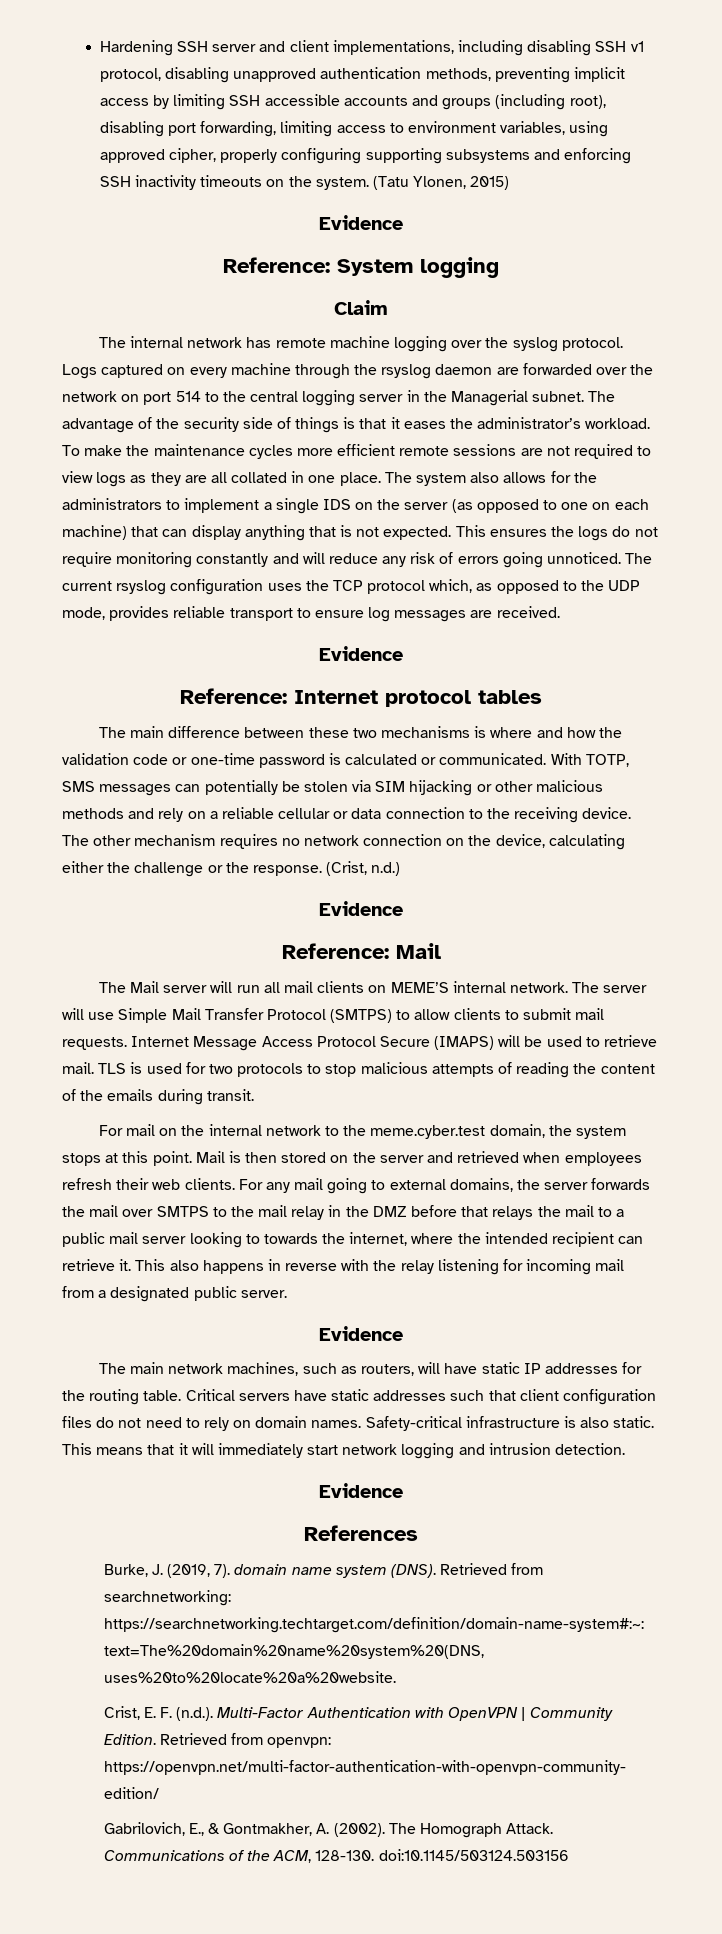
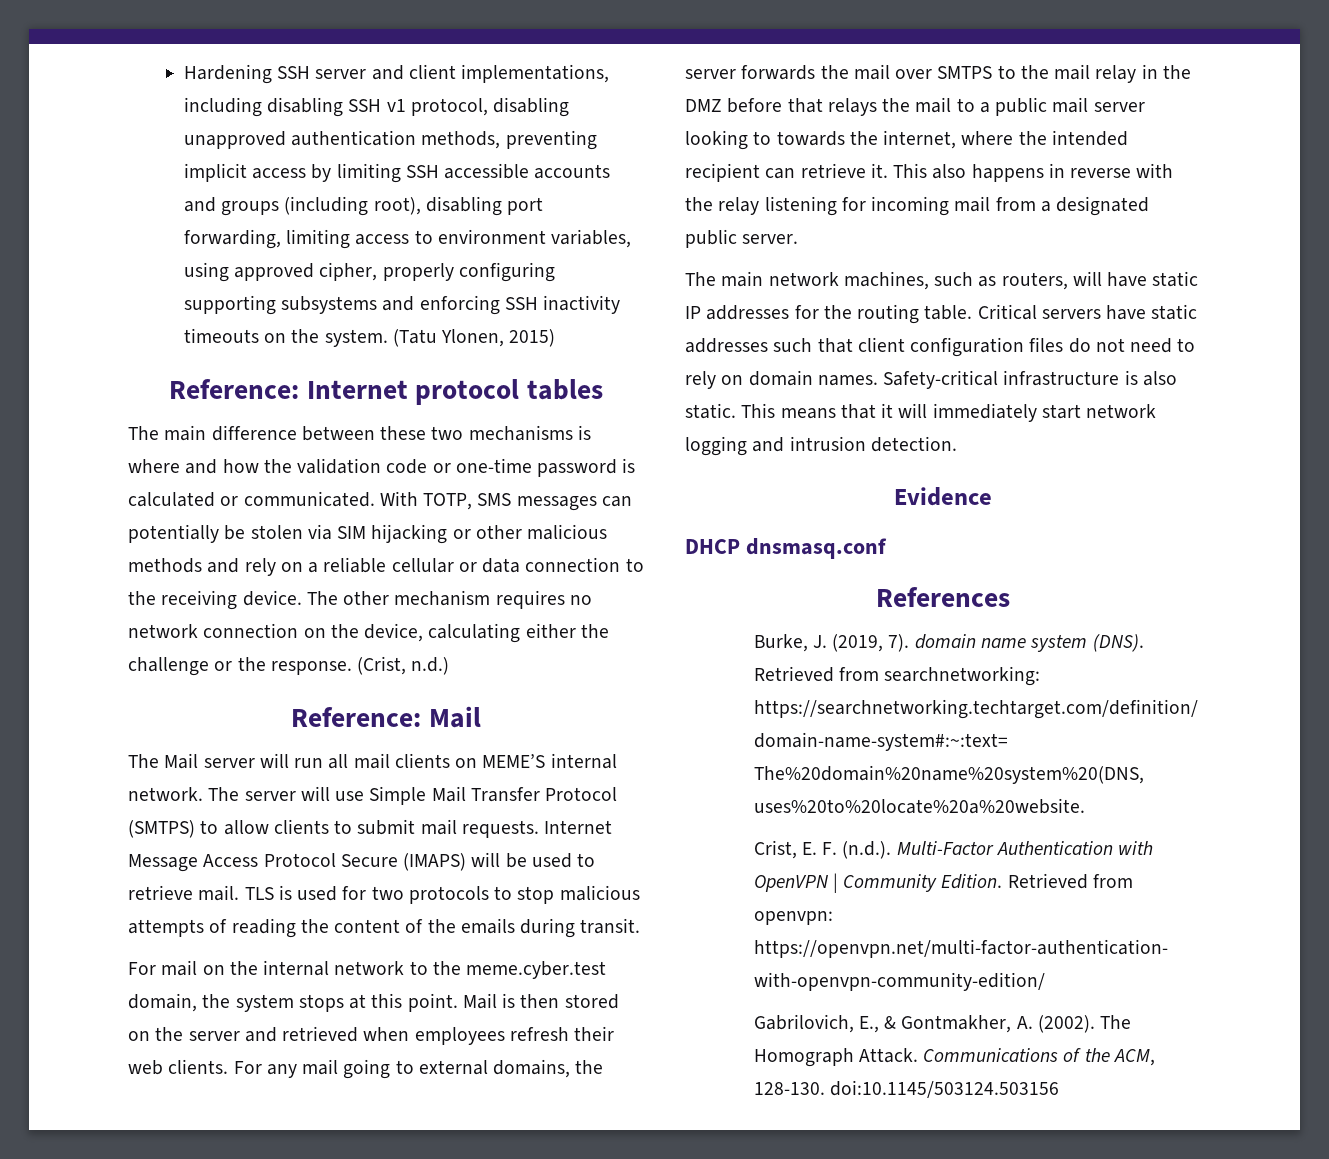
[319,215,403,230] [223,257,499,278] [334,300,388,315] [98,336,623,352] [62,363,654,379] [62,390,616,406] [62,417,651,433] [62,444,652,459] [62,471,597,487] [62,498,649,514] [62,525,658,541] [62,552,653,568] [62,579,641,595] [62,606,560,622] [319,646,403,661] // Evidence // Reference: System logging // Claim // The internal network has remote machine logging over the syslog protocol. Logs captured on every machine through the rsyslog daemon are forwarded over the network on port 514 to the central logging server in the Managerial subnet. The advantage of the security side of things is that it eases the administrator’s workload. To make the maintenance cycles more efficient remote sessions are not required to view logs as they are all collated in one place. The system also allows for the administrators to implement a single IDS on the server (as opposed to one on each machine) that can display anything that is not expected. This ensures the logs do not require monitoring constantly and will reduce any risk of errors going unnoticed. The current rsyslog configuration uses the TCP protocol which, as opposed to the UDP mode, provides reliable transport to ensure log messages are received. // Evidence -> (556, 338) none
[319,901,403,916] // Evidence -> (450, 666) none
[319,1326,403,1341] // Evidence -> (799, 239) none
(403, 1490) none -> [685,538,887,559] // DHCP dnsmasq.conf

